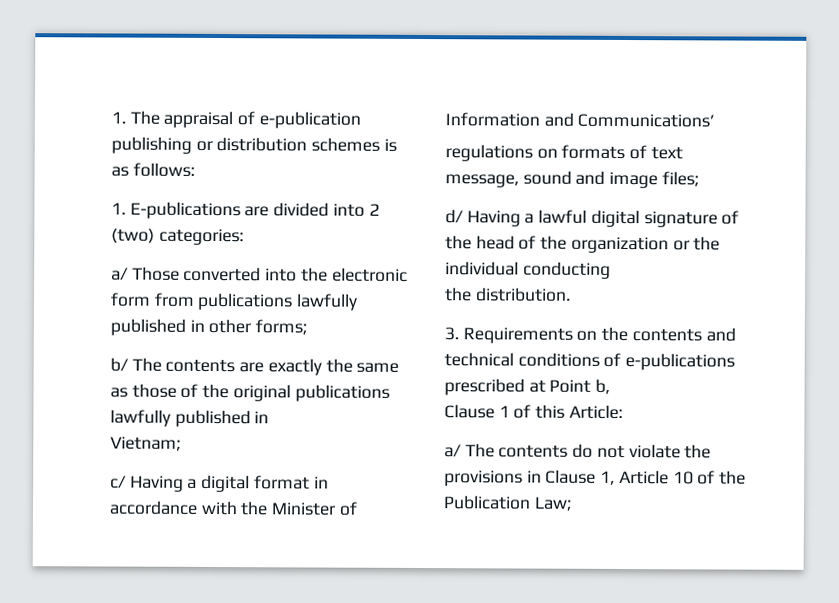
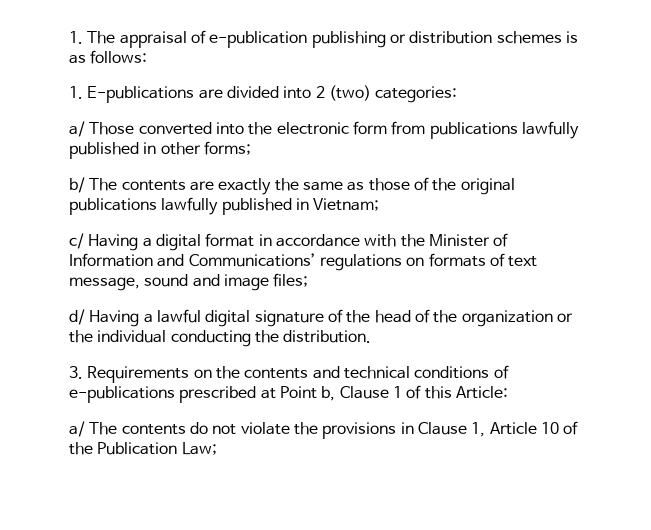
(270, 417) // -> (309, 204) none
(715, 120) // -> (316, 260) none
(611, 270) // -> (251, 338) none
(611, 386) // -> (336, 393) none

